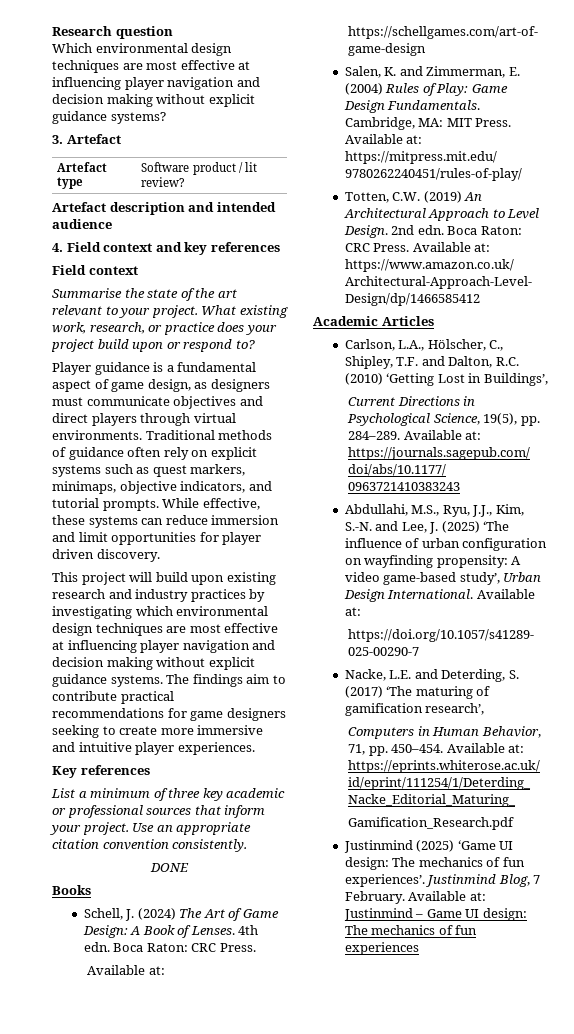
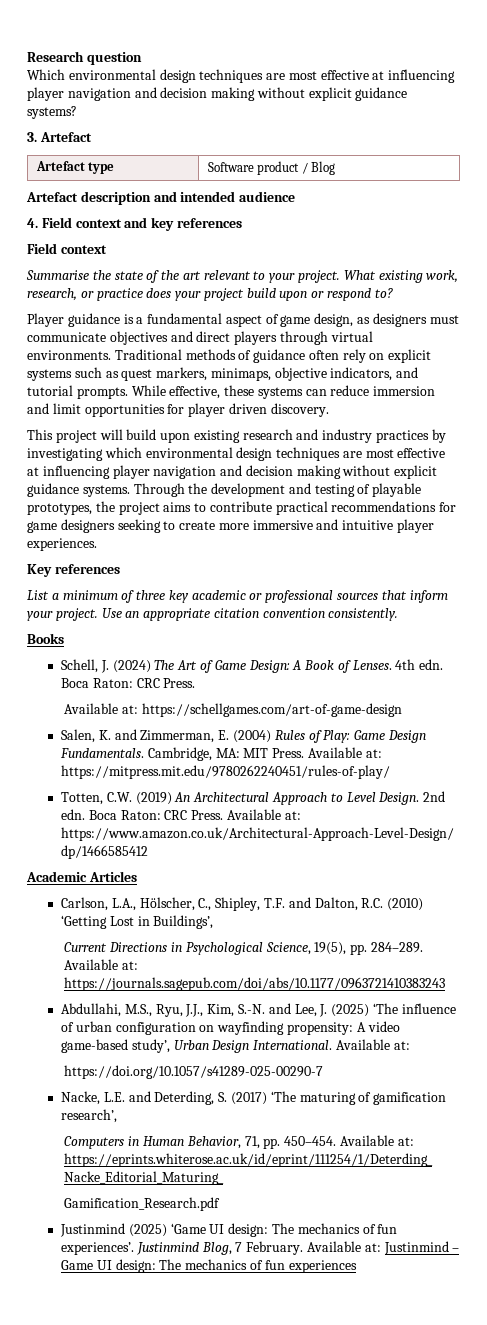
[244,162,257,172] [141,177,186,187] lit review? -> [310,161,335,175] Blog
[166,674,270,687] The findings aim -> [133,483,422,497] [27,501,192,515] Through the development and testing of playable prototypes, the project aims
[150,863,189,872] // DONE -> (399, 614) none

